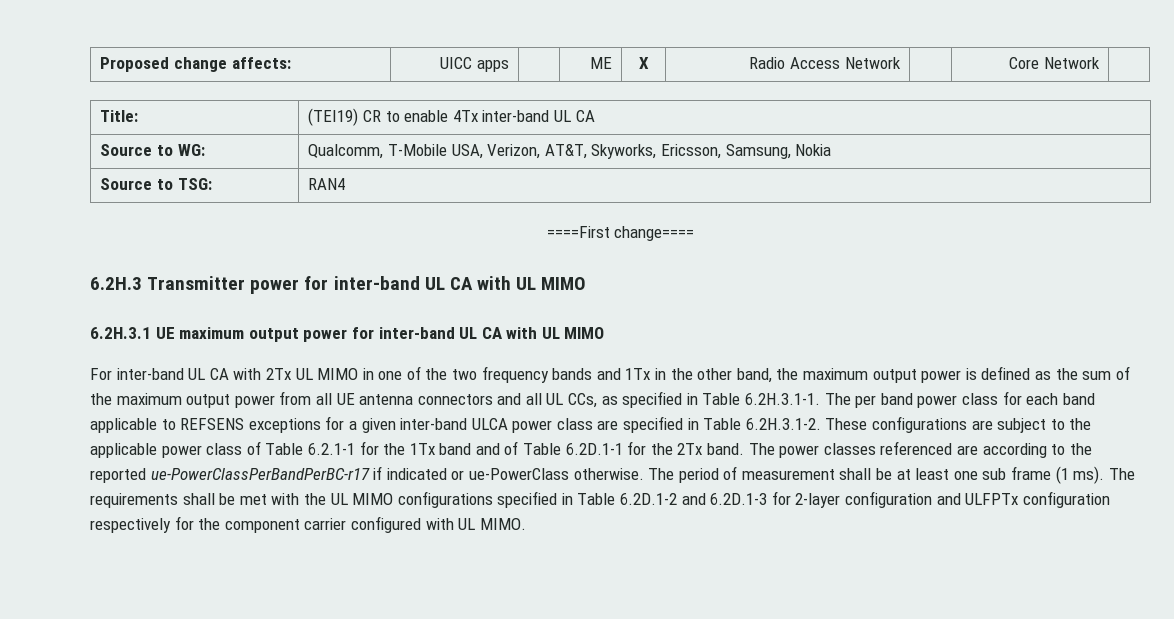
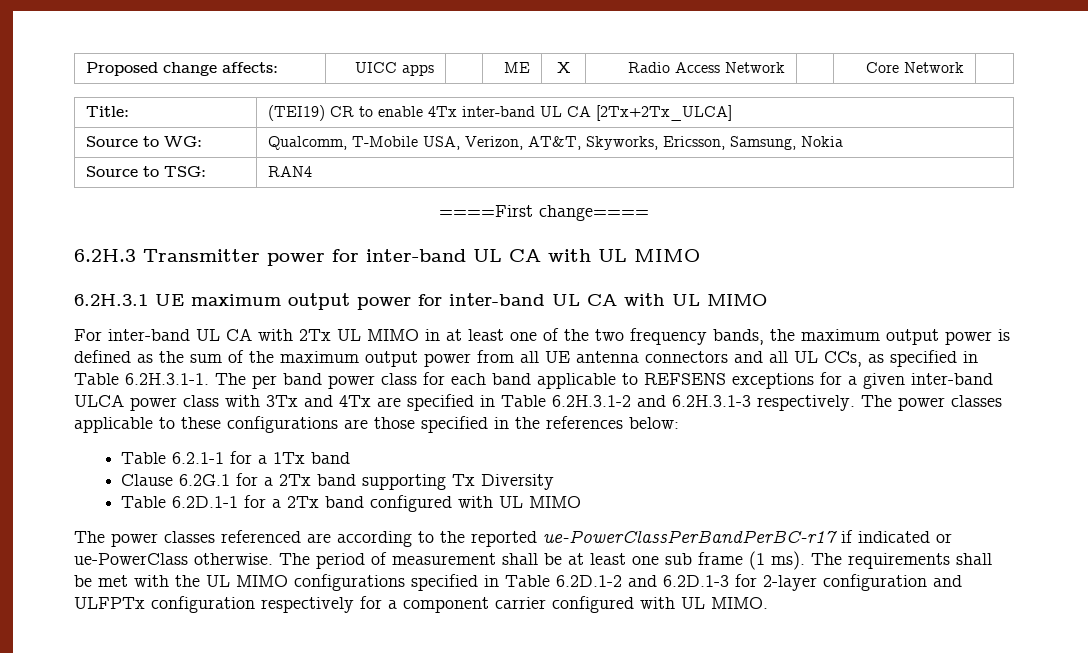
(595, 116) none -> [595,105,732,121] [2Tx+2Tx_ULCA]
(374, 374) none -> [446,329,504,341] at least
[552,368,772,383] bands and 1Tx in the other band, -> [713,329,764,345] bands,
[597,416,1092,433] [90,441,261,458] are specified in Table 6.2H.3.1-2. These configurations are subject to the applicable power class of -> [225,394,1002,411] [74,416,679,433] with 3Tx and 4Tx are specified in Table 6.2H.3.1-2 and 6.2H.3.1-3 respectively. The power classes applicable to these configurations are those specified in the references below: //
[383,443,406,455] the -> [258,455,268,464] a
[475,441,745,455] and of Table 6.2D.1-1 for the 2Tx band. -> [121,473,555,490] [121,495,582,512] // Clause 6.2G.1 for a 2Tx band supporting Tx Diversity // Table 6.2D.1-1 for a 2Tx band configured with UL MIMO //
[198,518,221,530] the -> [388,600,397,609] a

